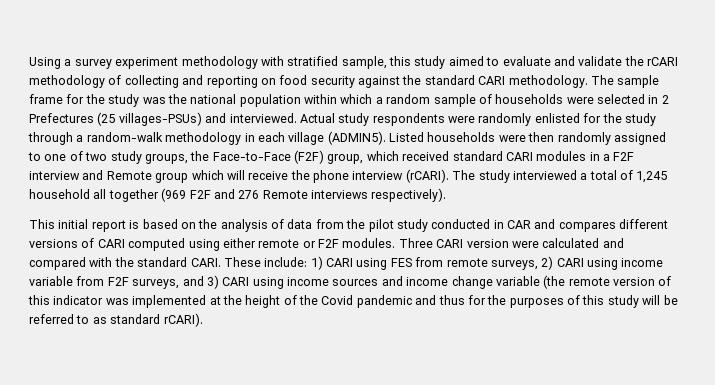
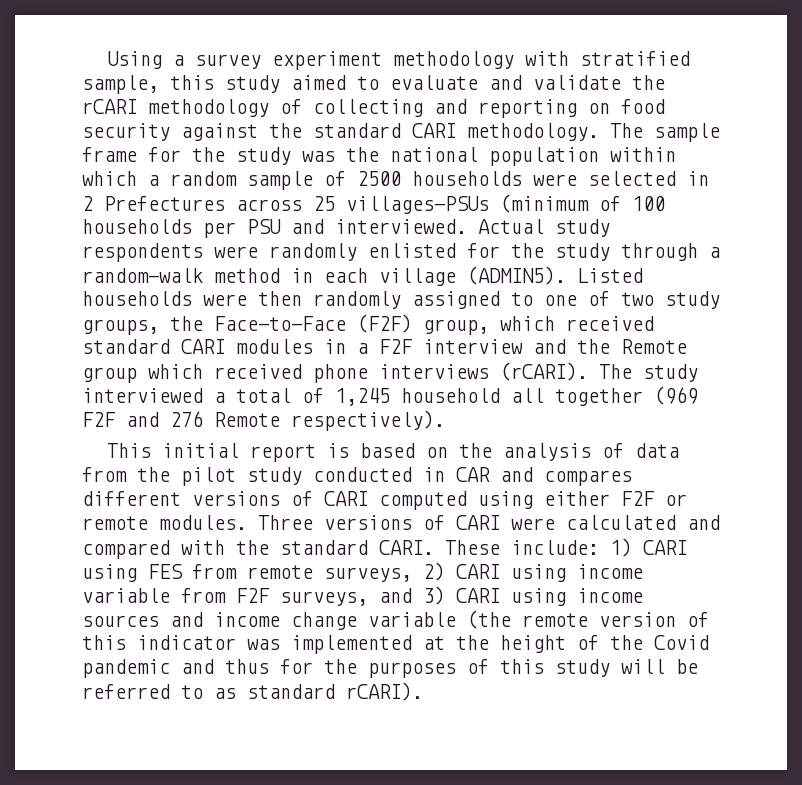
(492, 99) none -> [357,171,401,186] 2500
[97,112,202,126] (25 villages-PSUs) -> [236,194,665,214] [82,219,281,238] across 25 villages-PSUs (minimum of 100 households per PSU
[165,132,242,145] methodology -> [214,268,280,283] method
(104, 175) none -> [577,339,610,354] the
[226,170,404,183] will receive the phone interview -> [214,364,489,383] received phone interviews
[311,190,368,199] interviews -> (280, 419) none
[258,238,509,248] remote or F2F modules. Three CARI version -> [621,491,687,506] [82,515,500,530] F2F or remote modules. Three versions of CARI

